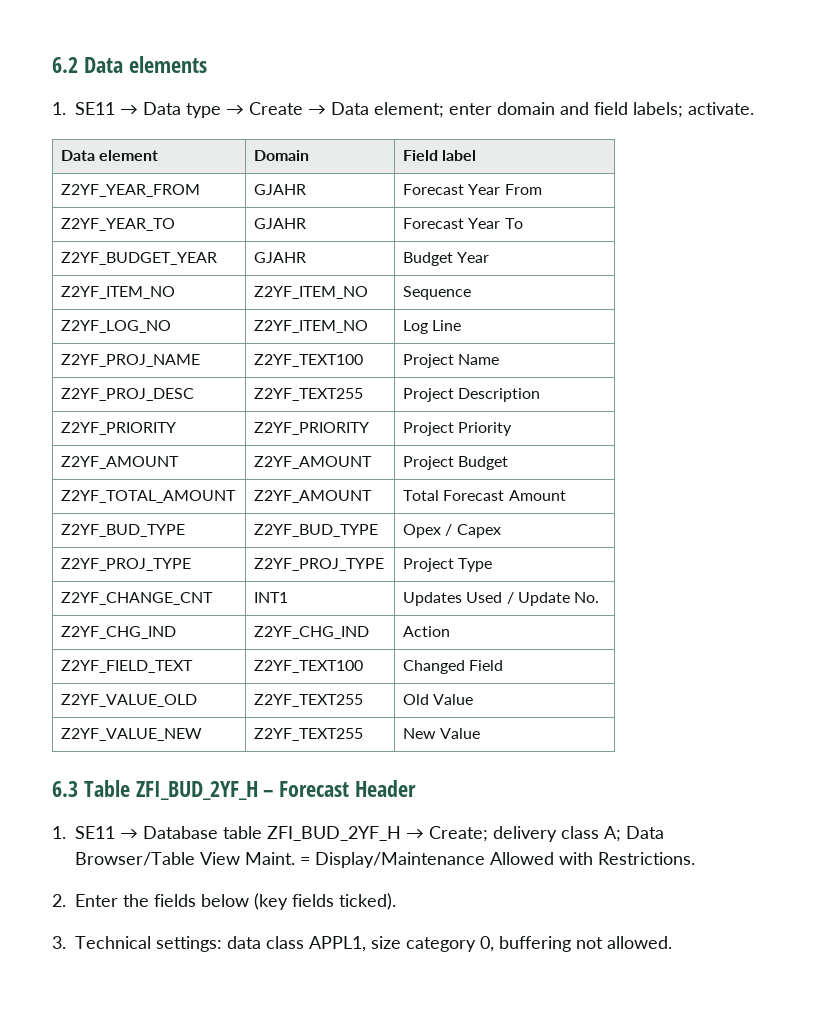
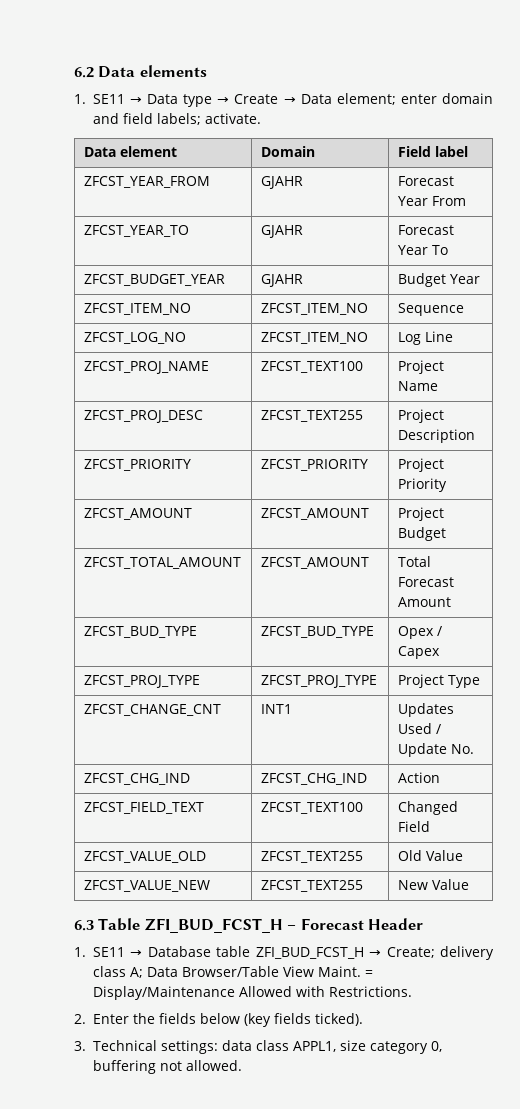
[61,184,201,197] Z2YF_YEAR_FROM -> [83,176,210,188] ZFCST_YEAR_FROM
[61,218,176,231] Z2YF_YEAR_TO -> [83,225,189,237] ZFCST_YEAR_TO
[61,252,218,265] Z2YF_BUDGET_YEAR -> [83,274,225,286] ZFCST_BUDGET_YEAR
[61,286,176,299] [254,286,369,299] Z2YF_ITEM_NO | Z2YF_ITEM_NO -> [83,303,191,315] [260,303,368,315] ZFCST_ITEM_NO | ZFCST_ITEM_NO
[61,320,172,333] [254,320,369,333] Z2YF_LOG_NO | Z2YF_ITEM_NO -> [83,332,186,344] [260,332,368,344] ZFCST_LOG_NO | ZFCST_ITEM_NO
[61,354,201,367] [254,354,364,367] Z2YF_PROJ_NAME | Z2YF_TEXT100 -> [83,361,209,374] [260,361,363,373] ZFCST_PROJ_NAME | ZFCST_TEXT100
[61,388,195,401] [254,388,364,401] Z2YF_PROJ_DESC | Z2YF_TEXT255 -> [83,410,203,423] [260,410,363,422] ZFCST_PROJ_DESC | ZFCST_TEXT255
[61,422,177,435] [254,422,370,435] Z2YF_PRIORITY | Z2YF_PRIORITY -> [83,459,191,471] [260,459,368,471] ZFCST_PRIORITY | ZFCST_PRIORITY
[61,456,180,469] [254,456,373,469] Z2YF_AMOUNT | Z2YF_AMOUNT -> [83,508,192,520] [260,508,369,520] ZFCST_AMOUNT | ZFCST_AMOUNT
[61,490,237,503] [254,490,373,503] Z2YF_TOTAL_AMOUNT | Z2YF_AMOUNT -> [83,557,241,569] [260,557,369,569] ZFCST_TOTAL_AMOUNT | ZFCST_AMOUNT
[61,524,186,537] [254,524,379,537] Z2YF_BUD_TYPE | Z2YF_BUD_TYPE -> [83,626,197,638] [260,626,374,638] ZFCST_BUD_TYPE | ZFCST_BUD_TYPE
[61,558,192,571] [254,558,385,571] Z2YF_PROJ_TYPE | Z2YF_PROJ_TYPE -> [83,675,200,688] [260,675,377,688] ZFCST_PROJ_TYPE | ZFCST_PROJ_TYPE
[61,592,214,605] Z2YF_CHANGE_CNT -> [83,704,221,716] ZFCST_CHANGE_CNT
[61,626,177,639] [254,626,370,639] Z2YF_CHG_IND | Z2YF_CHG_IND -> [83,773,190,785] [260,773,367,785] ZFCST_CHG_IND | ZFCST_CHG_IND
[61,660,194,673] [254,660,364,673] Z2YF_FIELD_TEXT | Z2YF_TEXT100 -> [83,802,204,814] [260,802,363,814] ZFCST_FIELD_TEXT | ZFCST_TEXT100
[61,694,198,707] [254,694,364,707] Z2YF_VALUE_OLD | Z2YF_TEXT255 -> [83,851,206,863] [260,851,363,863] ZFCST_VALUE_OLD | ZFCST_TEXT255
[61,728,203,741] [254,728,364,741] Z2YF_VALUE_NEW | Z2YF_TEXT255 -> [83,880,210,892] [260,880,363,892] ZFCST_VALUE_NEW | ZFCST_TEXT255
[135,781,258,800] ZFI_BUD_2YF_H -> [144,918,283,933] ZFI_BUD_FCST_H
[267,826,401,841] ZFI_BUD_2YF_H -> [255,947,364,959] ZFI_BUD_FCST_H

